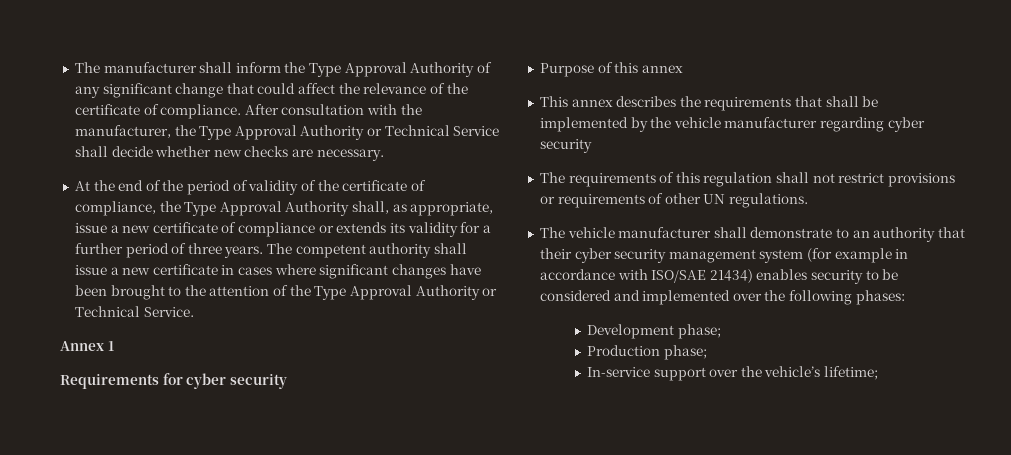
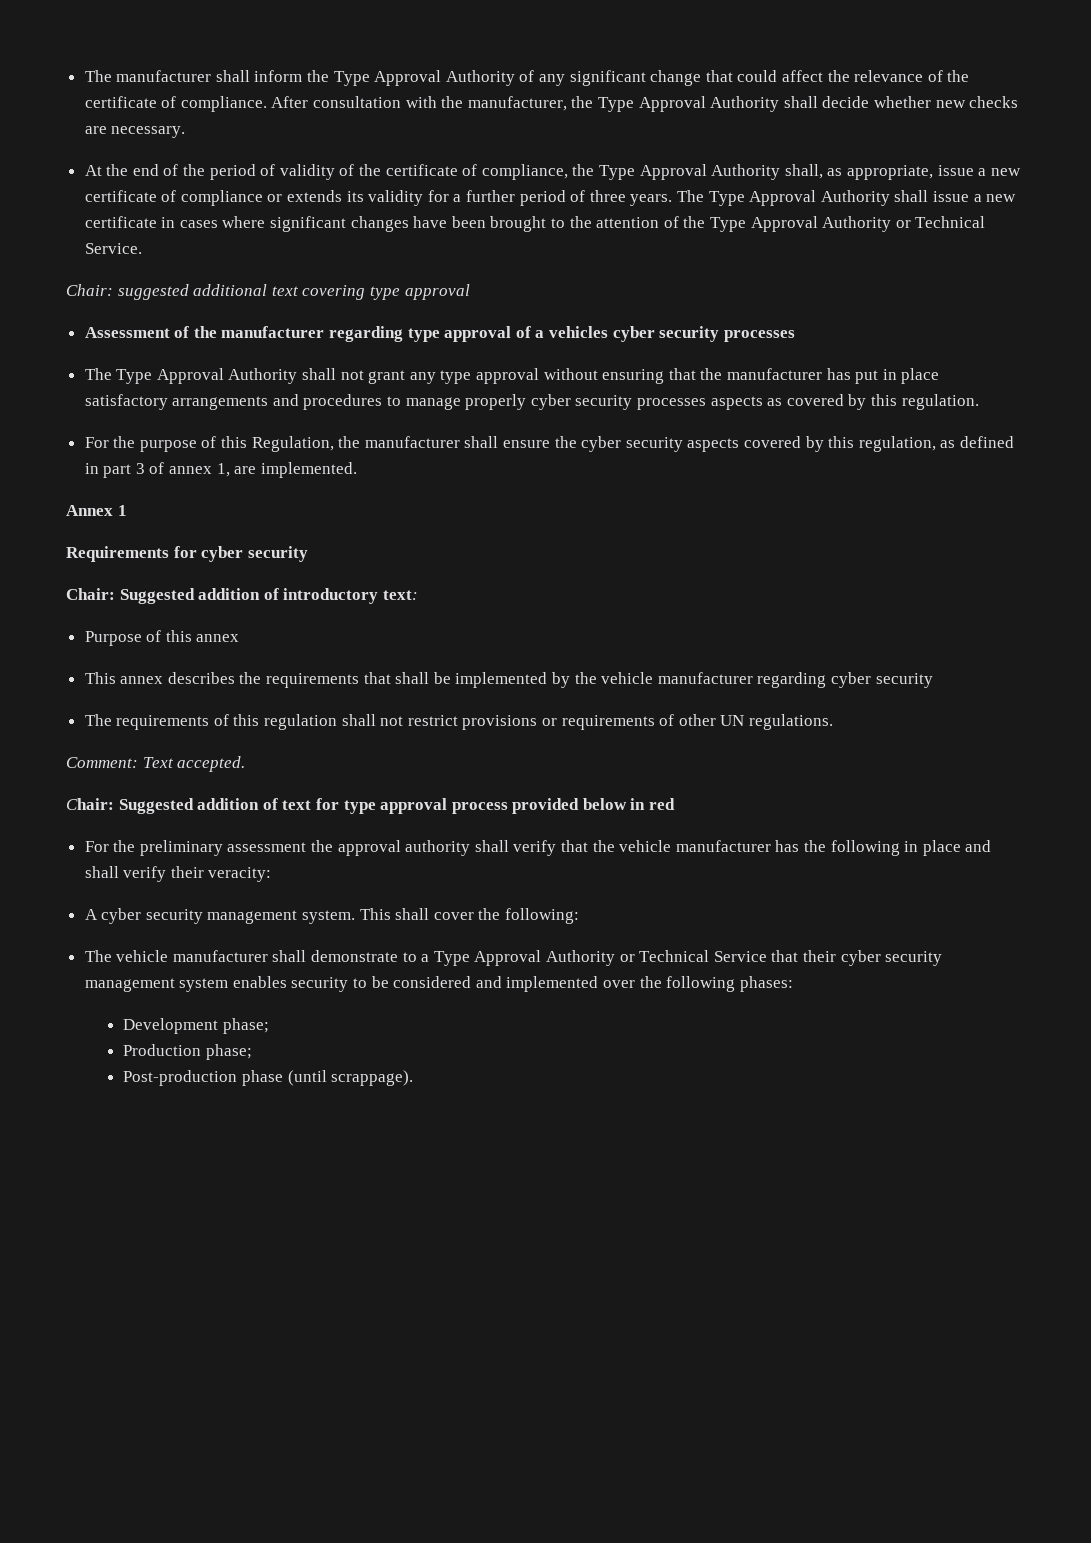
[367,125,500,136] or Technical Service -> (780, 104) none
[295,243,432,258] competent authority -> [708,190,890,206] Type Approval Authority
(194, 312) none -> [66,284,470,300] [84,326,795,342] [84,368,940,384] [84,394,979,410] [84,436,1014,452] [84,462,357,478] // Chair: suggested additional text covering type approval // Assessment of the manufacturer regarding type approval of a vehicles cyber security processes // The Type Approval Authority shall not grant any type approval without ensuring that the manufacturer has put in place satisfactory arrangements and procedures to manage properly cyber security processes aspects as covered by this regulation. // For the purpose of this Regulation, the manufacturer shall ensure the cyber security aspects covered by this regulation, as defined in part 3 of annex 1, are implemented.
(287, 381) none -> [66,588,418,604] // Chair: Suggested addition of introductory text:
(809, 200) none -> [66,756,246,772] [66,798,676,814] [84,840,992,856] [84,866,272,882] [84,908,580,924] // Comment: Text accepted. // Chair: Suggested addition of text for type approval process provided below in red // For the preliminary assessment the approval authority shall verify that the vehicle manufacturer has the following in place and shall verify their veracity: // A cyber security management system. This shall cover the following:
[852,227,936,242] an authority -> [421,950,767,966] a Type Approval Authority or Technical Service
[807,248,909,263] [539,269,753,283] (for example in accordance with ISO/SAE 21434) -> (229, 985) none
[586,366,879,381] In-service support over the vehicle’s lifetime; -> [123,1070,414,1086] Post-production phase (until scrappage).

